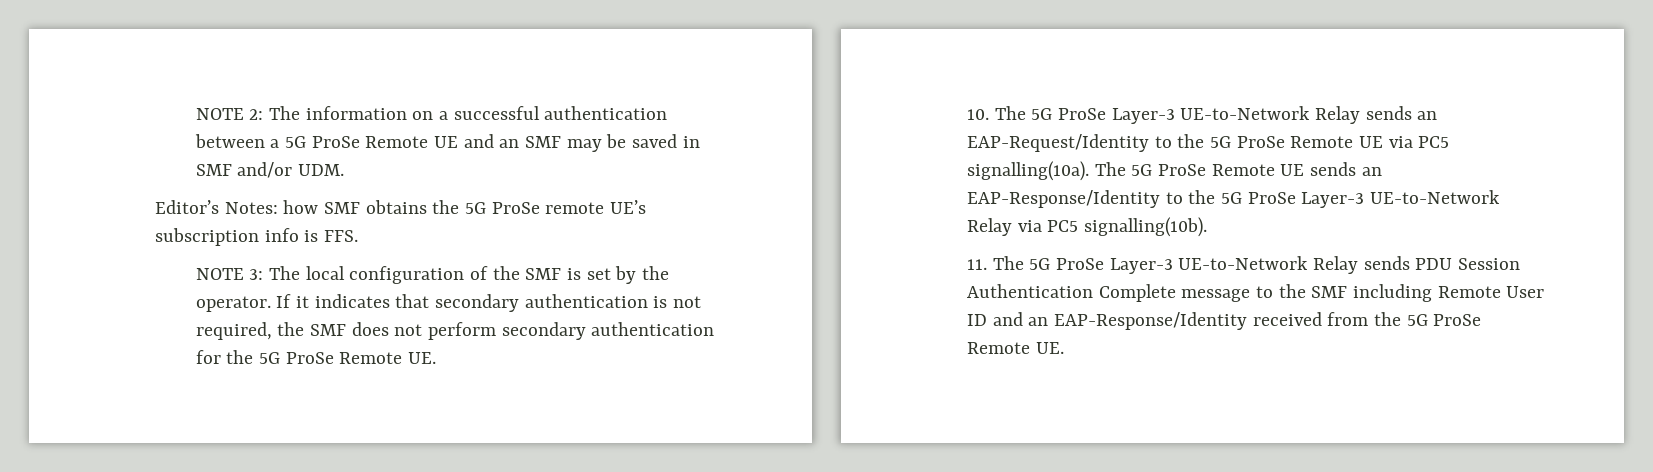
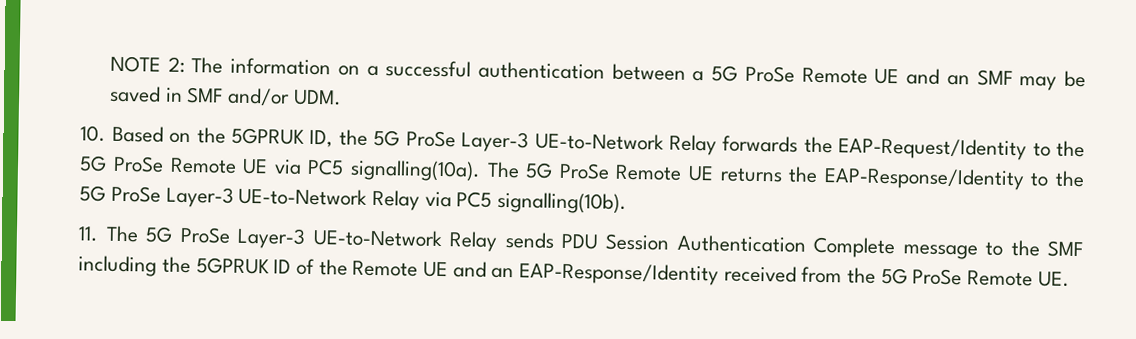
[154,200,646,214] [154,228,358,246] [195,266,670,284] [195,294,702,312] [195,322,715,340] [195,350,437,364] [966,106,1438,124] Editor’s Notes: how SMF obtains the 5G ProSe remote UE’s subscription info is FFS. // NOTE 3: The local configuration of the SMF is set by the operator. If it indicates that secondary authentication is not required, the SMF does not perform secondary authentication for the 5G ProSe Remote UE. // 10. The 5G ProSe Layer-3 UE-to-Network Relay sends an -> [80,125,833,156] 10. Based on the 5GPRUK ID, the 5G ProSe Layer-3 UE-to-Network Relay forwards the
[1309,162,1382,176] sends an -> [719,166,819,183] returns the
[1437,286,1545,298] [966,314,987,326] Remote User ID -> [162,256,449,278] the 5GPRUK ID of the Remote UE

